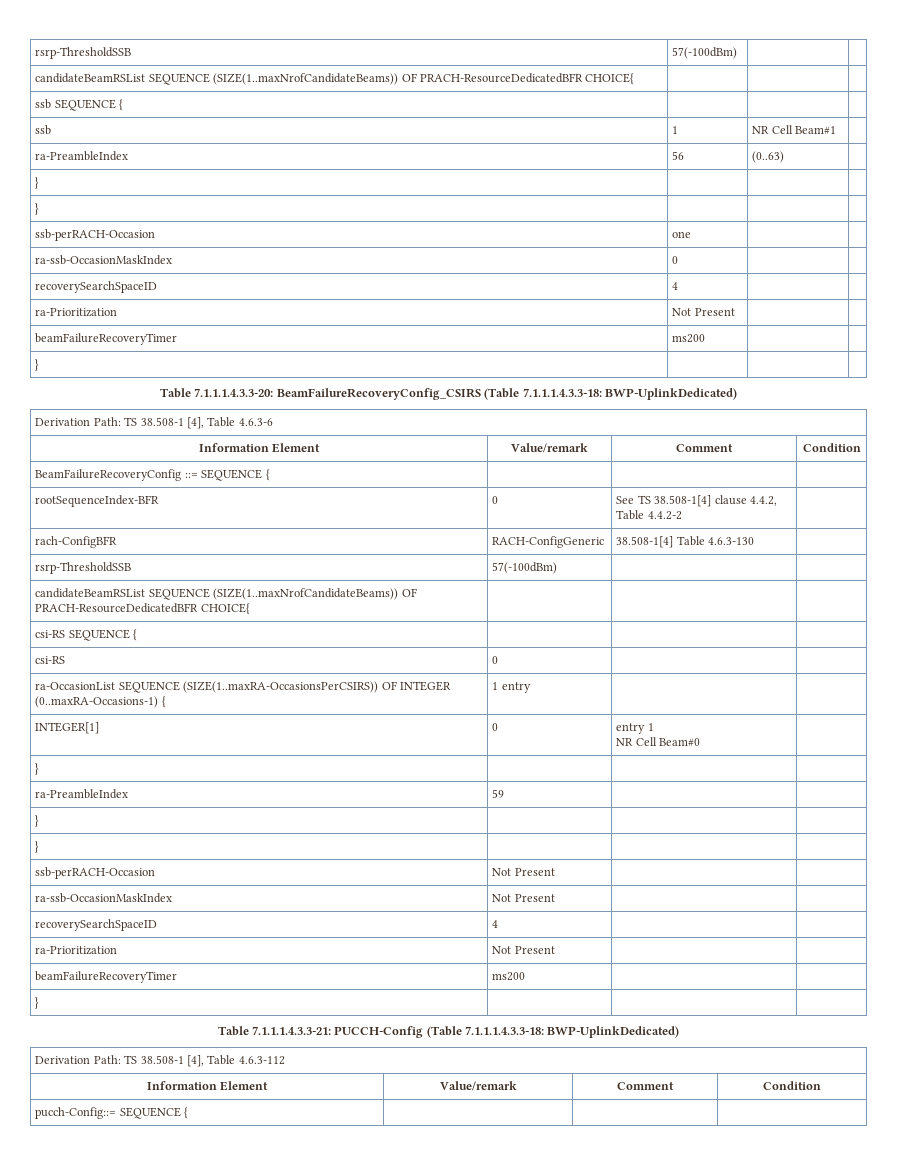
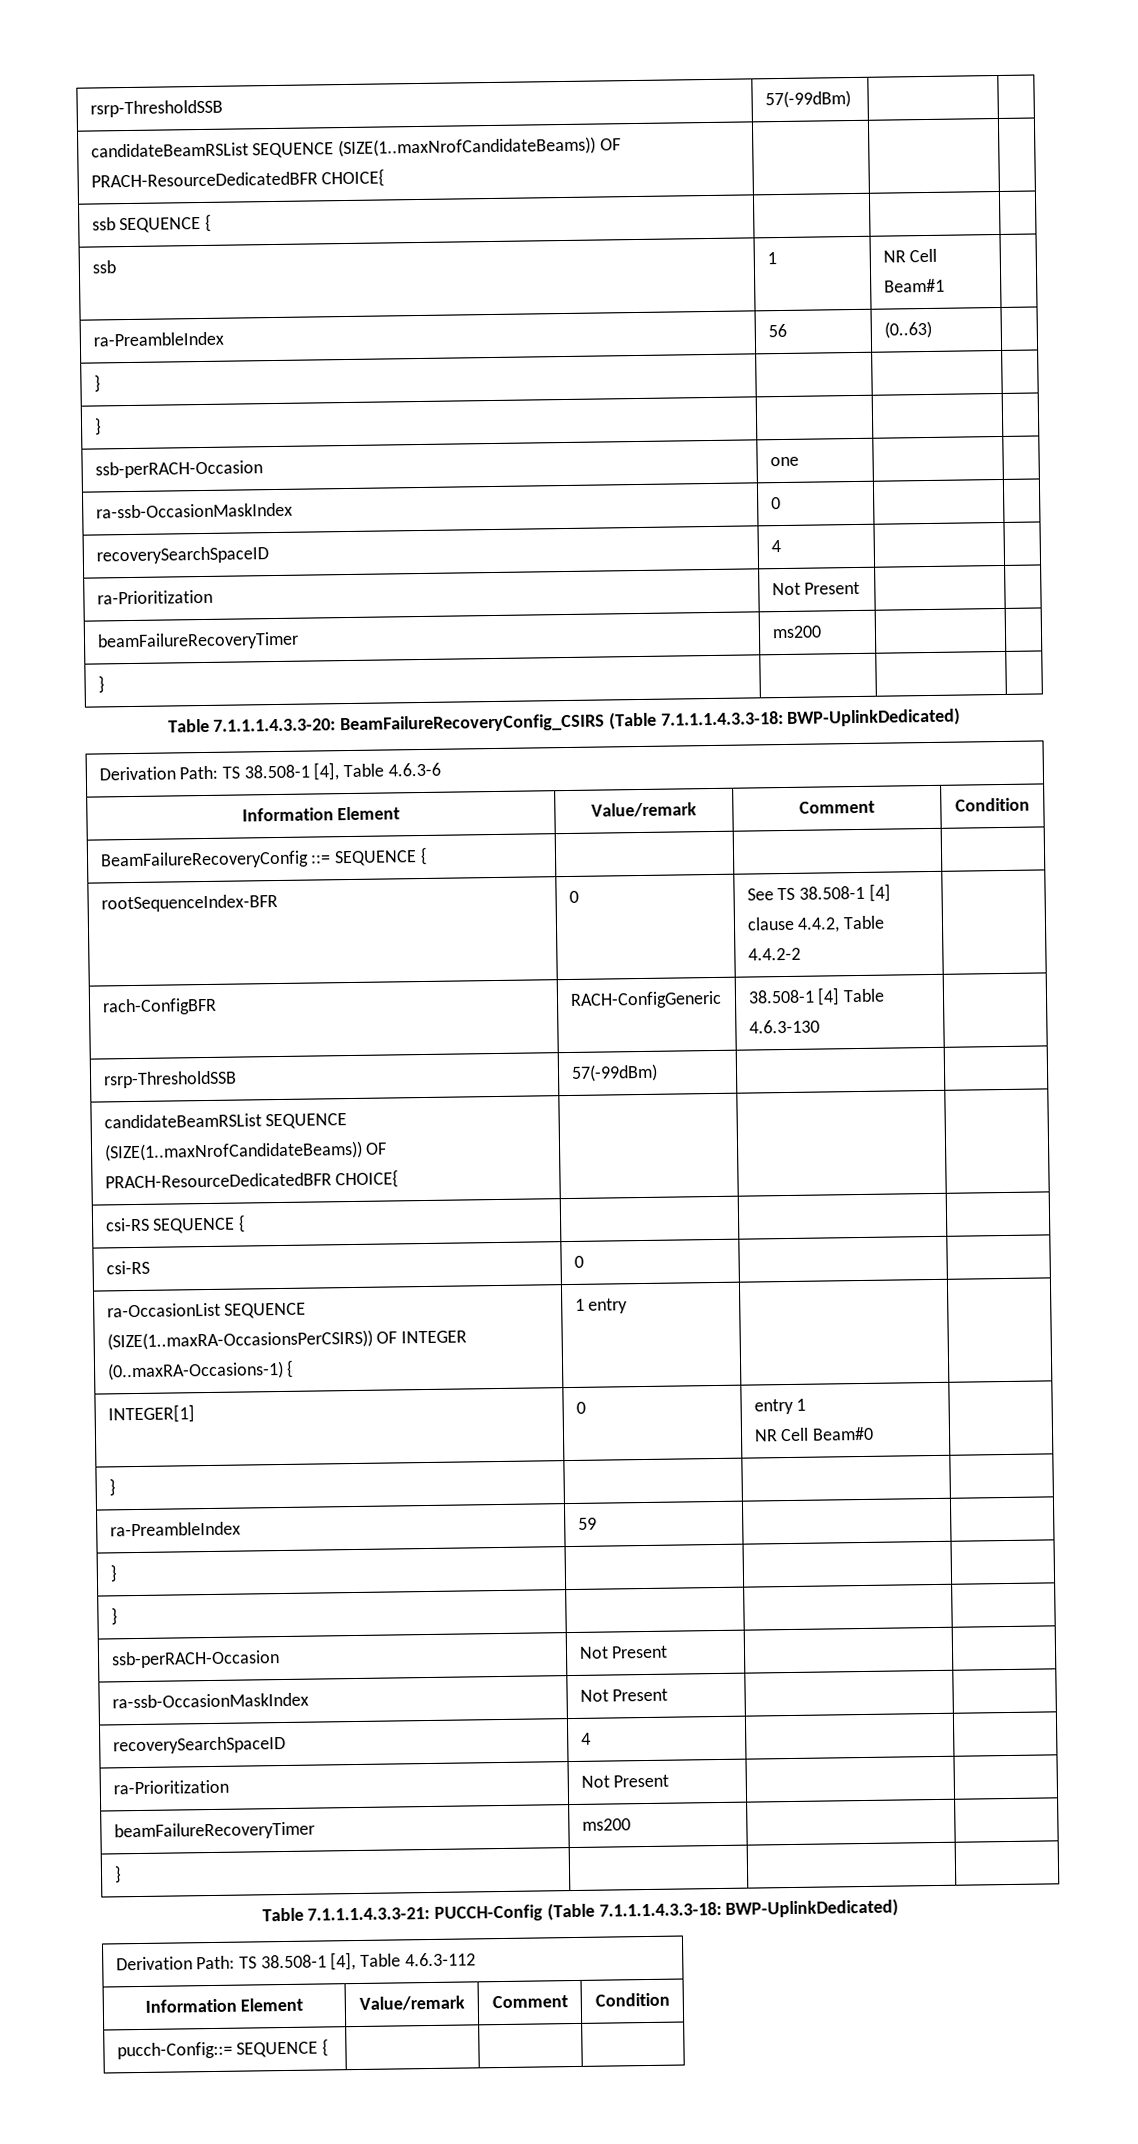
[35,47,132,59] [672,47,738,59] rsrp-ThresholdSSB | 57(-100dBm) -> [89,99,223,118] [764,90,851,109] rsrp-ThresholdSSB | 57(-99dBm)
[654,495,712,507] 38.508-1[4] -> [799,883,891,902] 38.508-1 [4]
[616,536,674,548] 38.508-1[4] -> [747,987,841,1006] 38.508-1 [4]
[492,562,558,574] 57(-100dBm) -> [570,1063,658,1082] 57(-99dBm)

